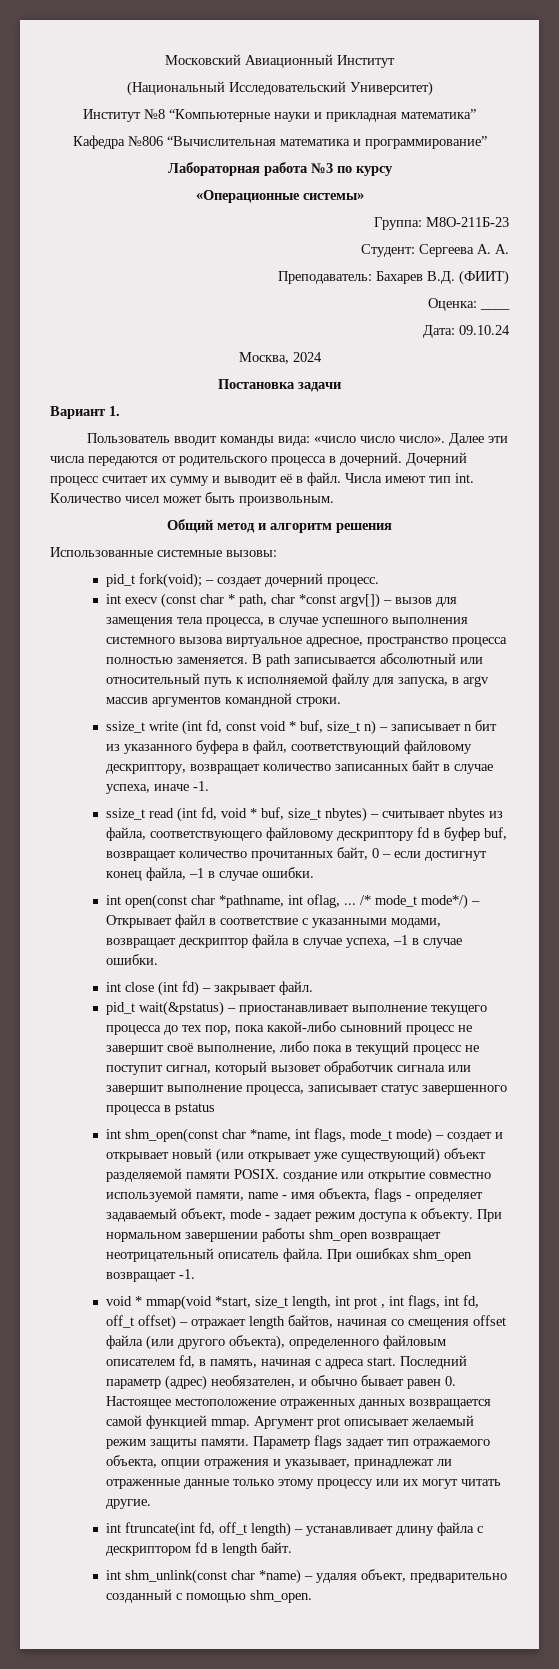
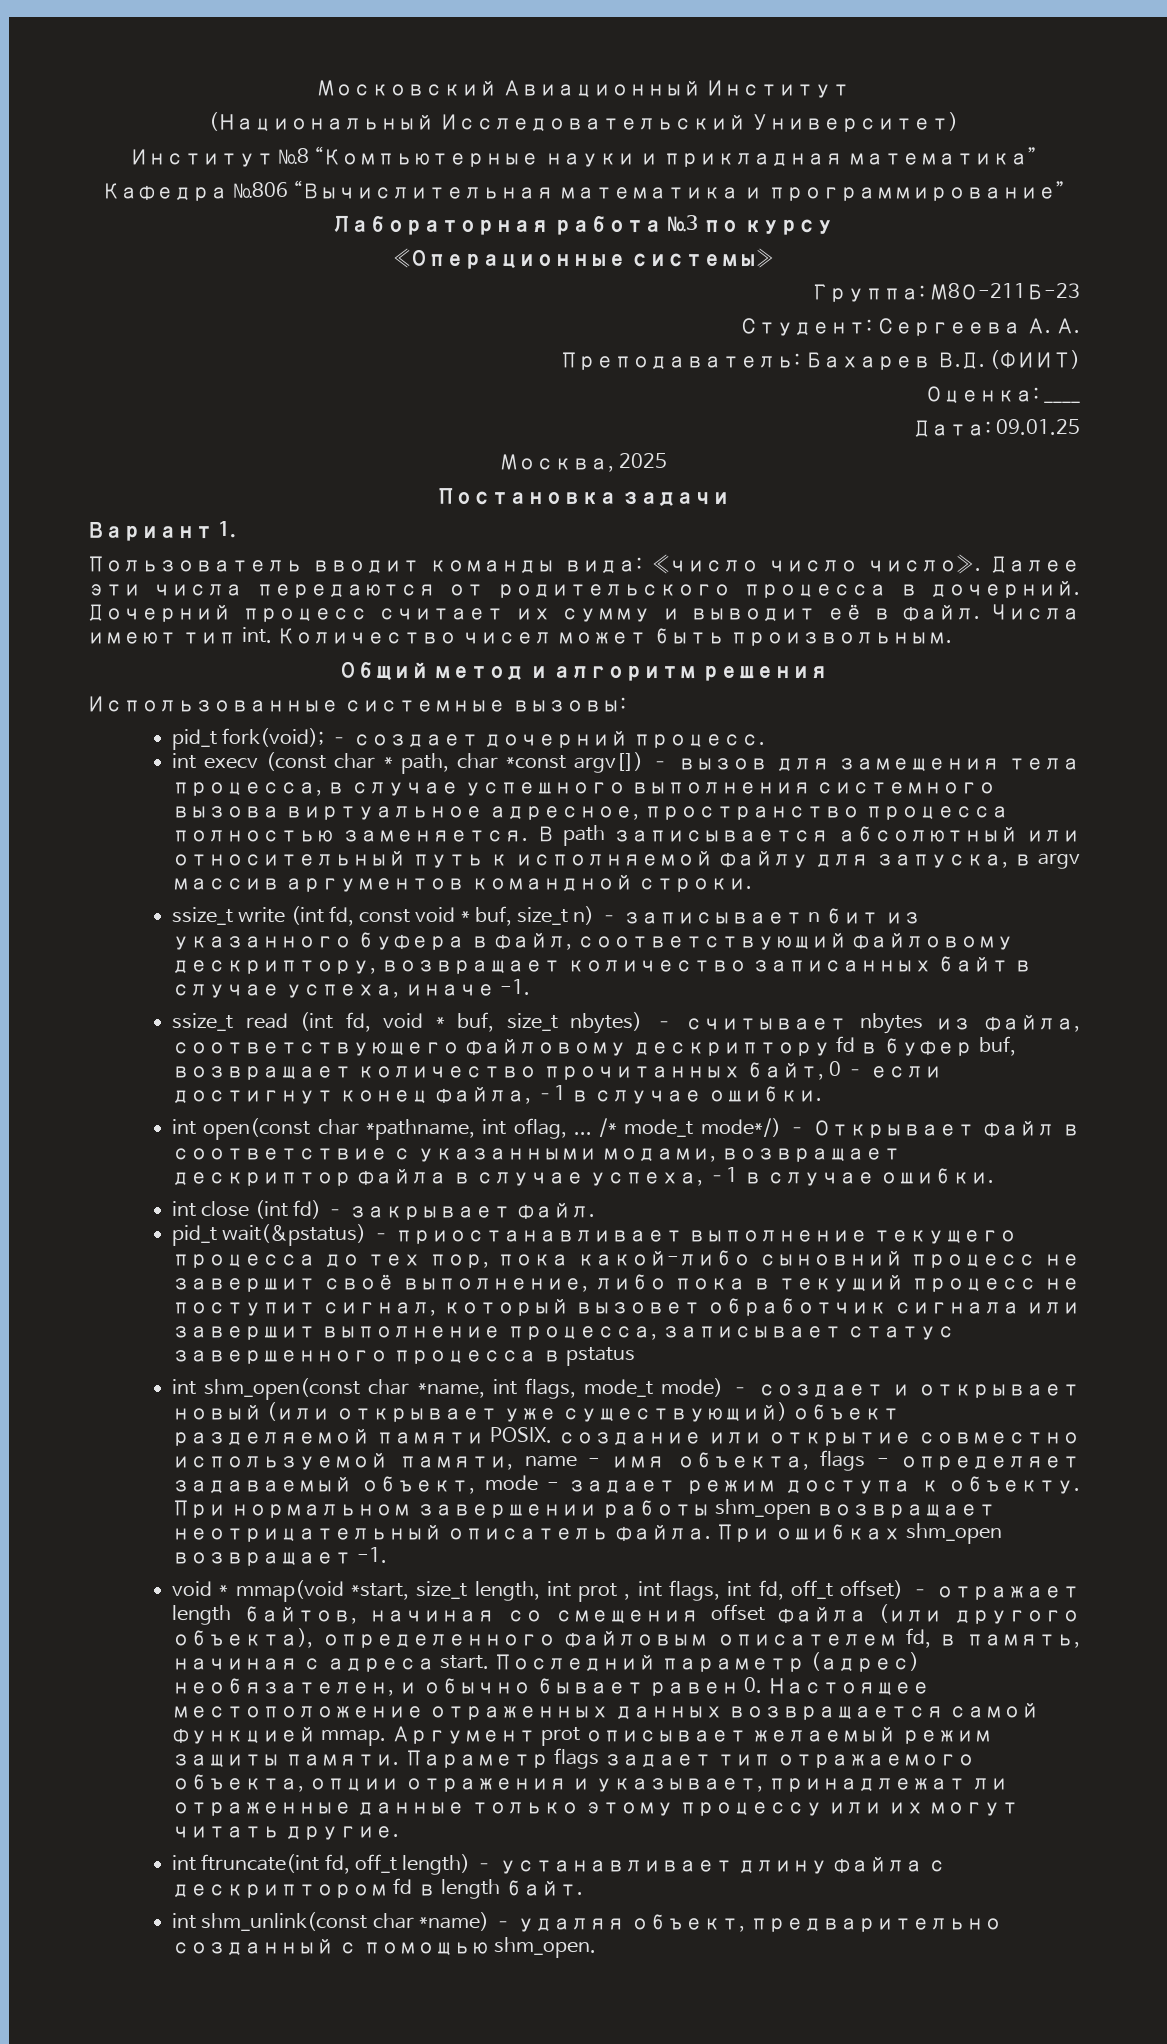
[459,325,510,335] 09.10.24 -> [996,419,1080,435] 09.01.25
[292,352,322,362] 2024 -> [619,453,668,468] 2025

